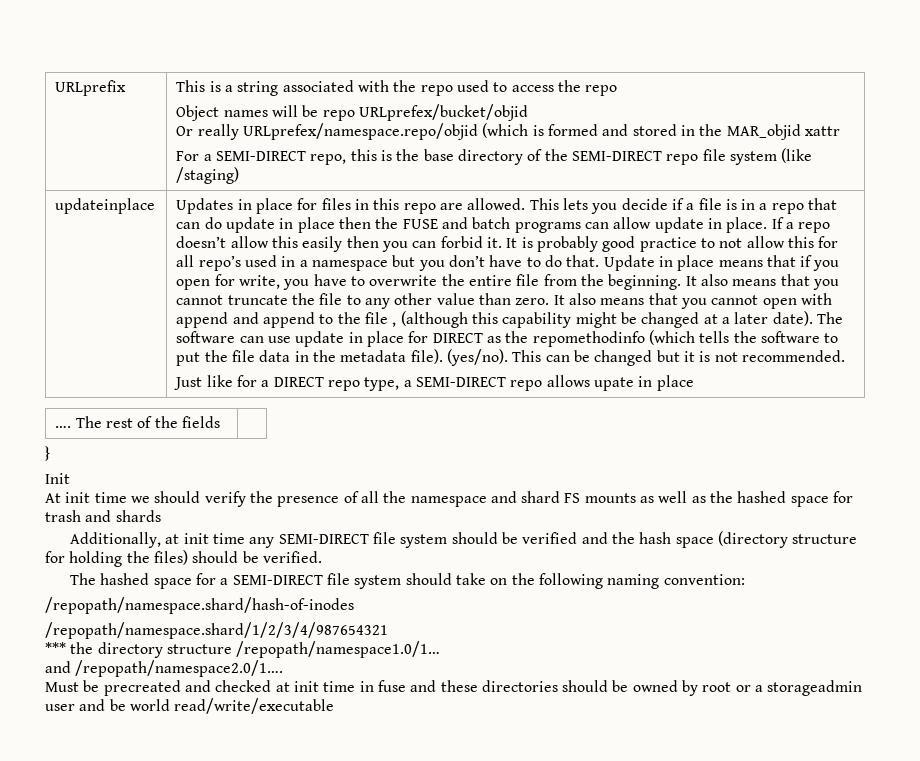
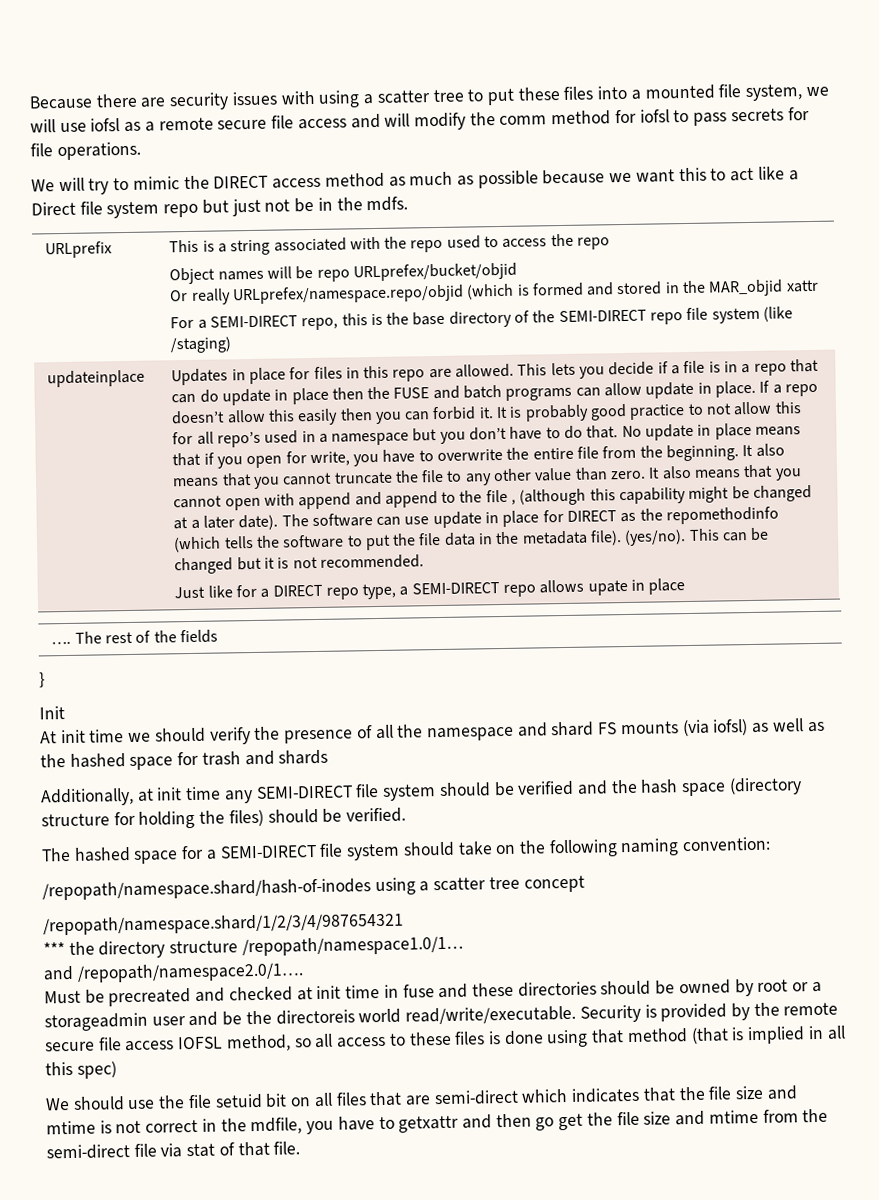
(55, 88) none -> [29,84,829,111] [30,107,810,133] [30,141,141,161] [31,166,799,195] [31,196,409,219] Because there are security issues with using a scatter tree to put these files into a mounted file system, we will use iofsl as a remote secure file access and will modify the comm method for iofsl to pass secrets for file operations. // We will try to mimic the DIRECT access method as much as possible because we want this to act like a Direct file system repo but just not be in the mdfs. //
[603,255,655,271] Update -> [621,423,695,441] No update
(636, 498) none -> [681,719,749,737] (via iofsl)
(354, 605) none -> [374,875,585,896] using a scatter tree concept
[129,698,335,714] world read/write/executable -> [245,1002,839,1025] [45,1025,846,1052] [45,1061,117,1079] [45,1085,798,1111] [46,1108,829,1135] [46,1141,301,1160] the directoreis world read/write/executable. Security is provided by the remote secure file access IOFSL method, so all access to these files is done using that method (that is implied in all this spec) // We should use the file setuid bit on all files that are semi-direct which indicates that the file size and mtime is not correct in the mdfile, you have to getxattr and then go get the file size and mtime from the semi-direct file via stat of that file.

